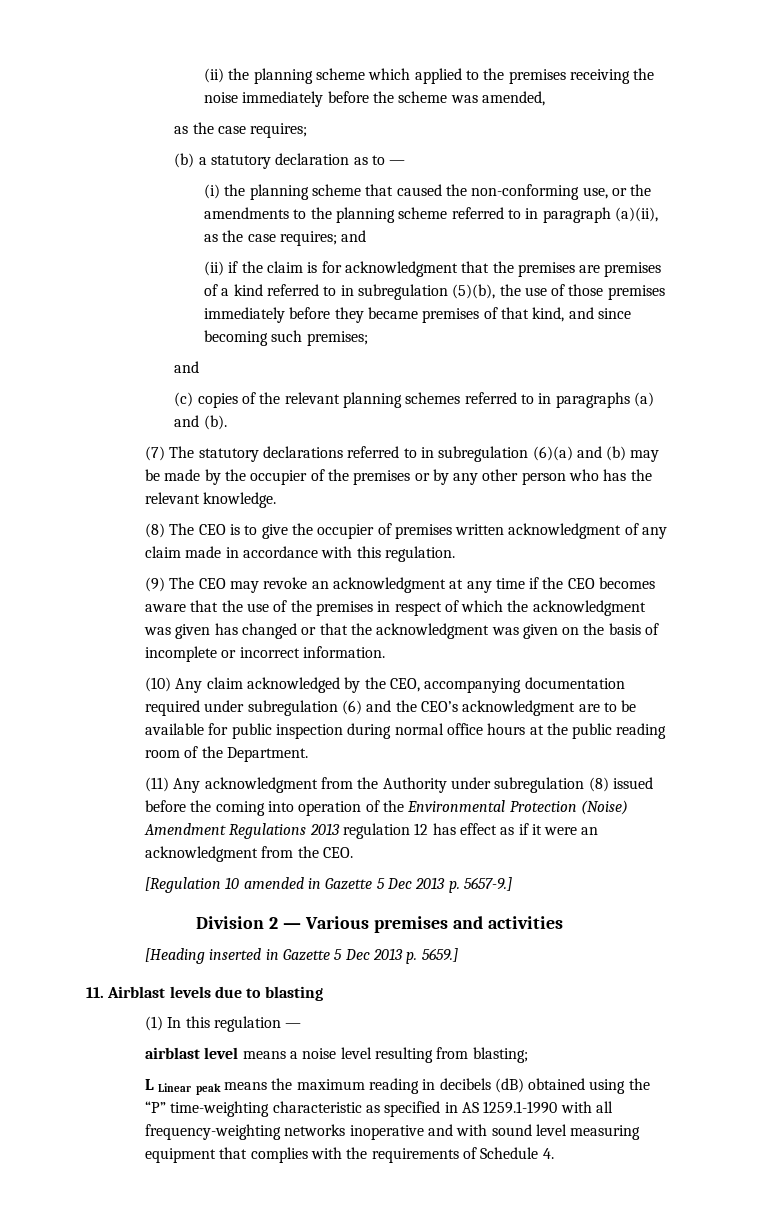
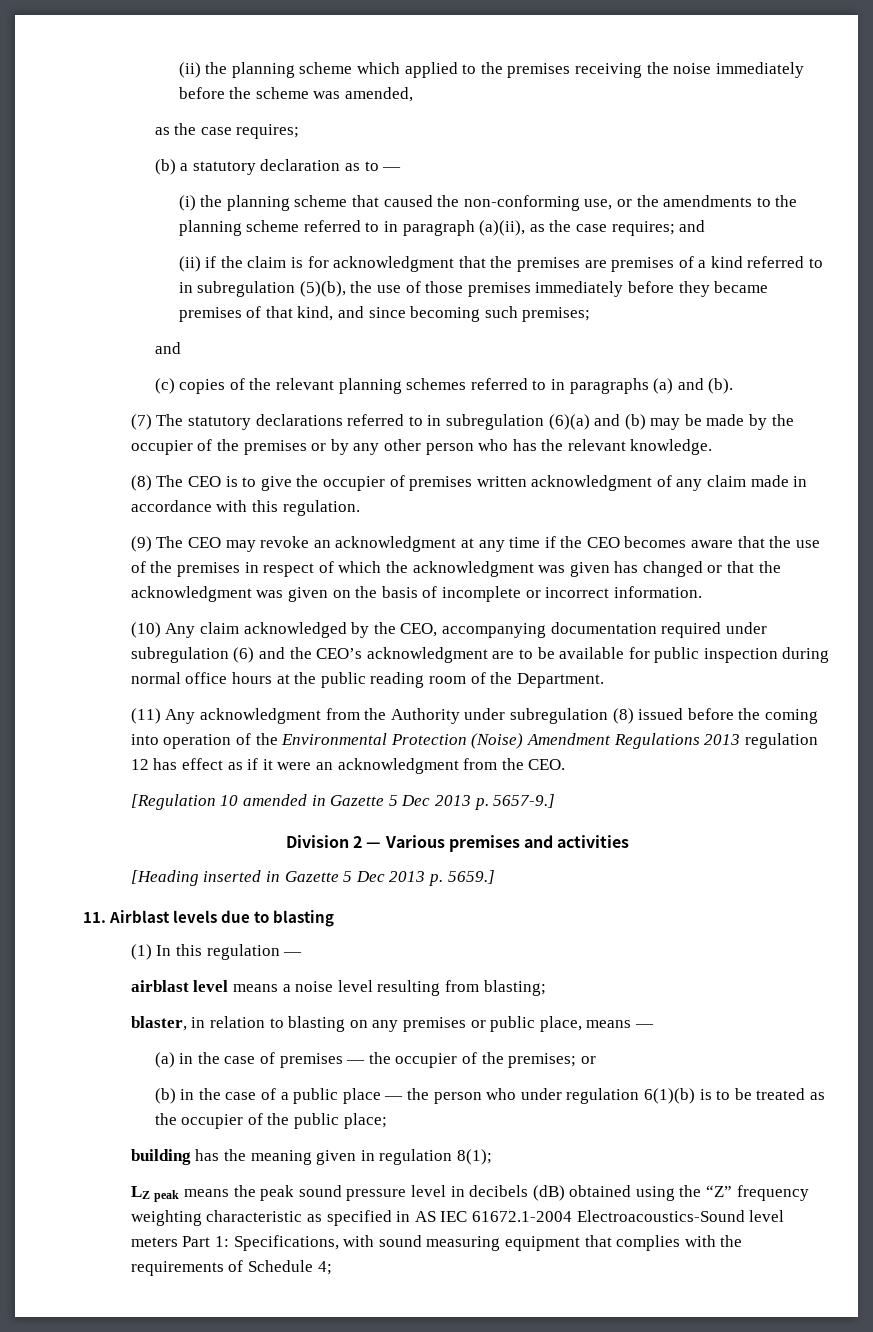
[144,1078,419,1095] L Linear peak means the maximum reading -> [130,1016,654,1032] [154,1052,596,1068] [154,1088,825,1104] [154,1113,387,1129] [130,1149,492,1165] [130,1185,446,1202] blaster, in relation to blasting on any premises or public place, means — // (a) in the case of premises — the occupier of the premises; or // (b) in the case of a public place — the person who under regulation 6(1)(b) is to be treated as the occupier of the public place; // building has the meaning given in regulation 8(1); // LZ peak means the peak sound pressure level
[144,1101,270,1117] “P” time-weighting -> [706,1185,809,1201] [130,1210,202,1226] “Z” frequency weighting
[483,1101,613,1114] [144,1124,453,1140] 1259.1-1990 with all frequency-weighting networks inoperative and -> [440,1210,785,1222] [130,1235,339,1251] IEC 61672.1-2004 Electroacoustics-Sound level meters Part 1: Specifications,
[535,1124,567,1136] level -> (422, 1241) none
[542,1148,554,1159] 4. -> [317,1261,332,1275] 4;

